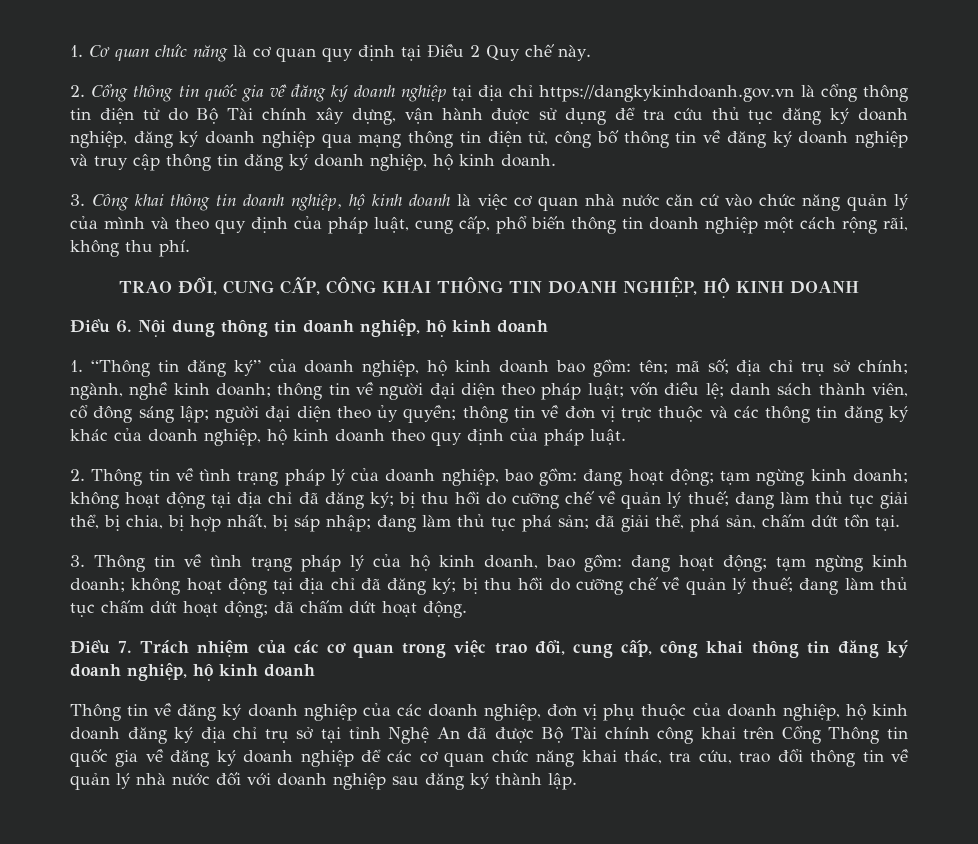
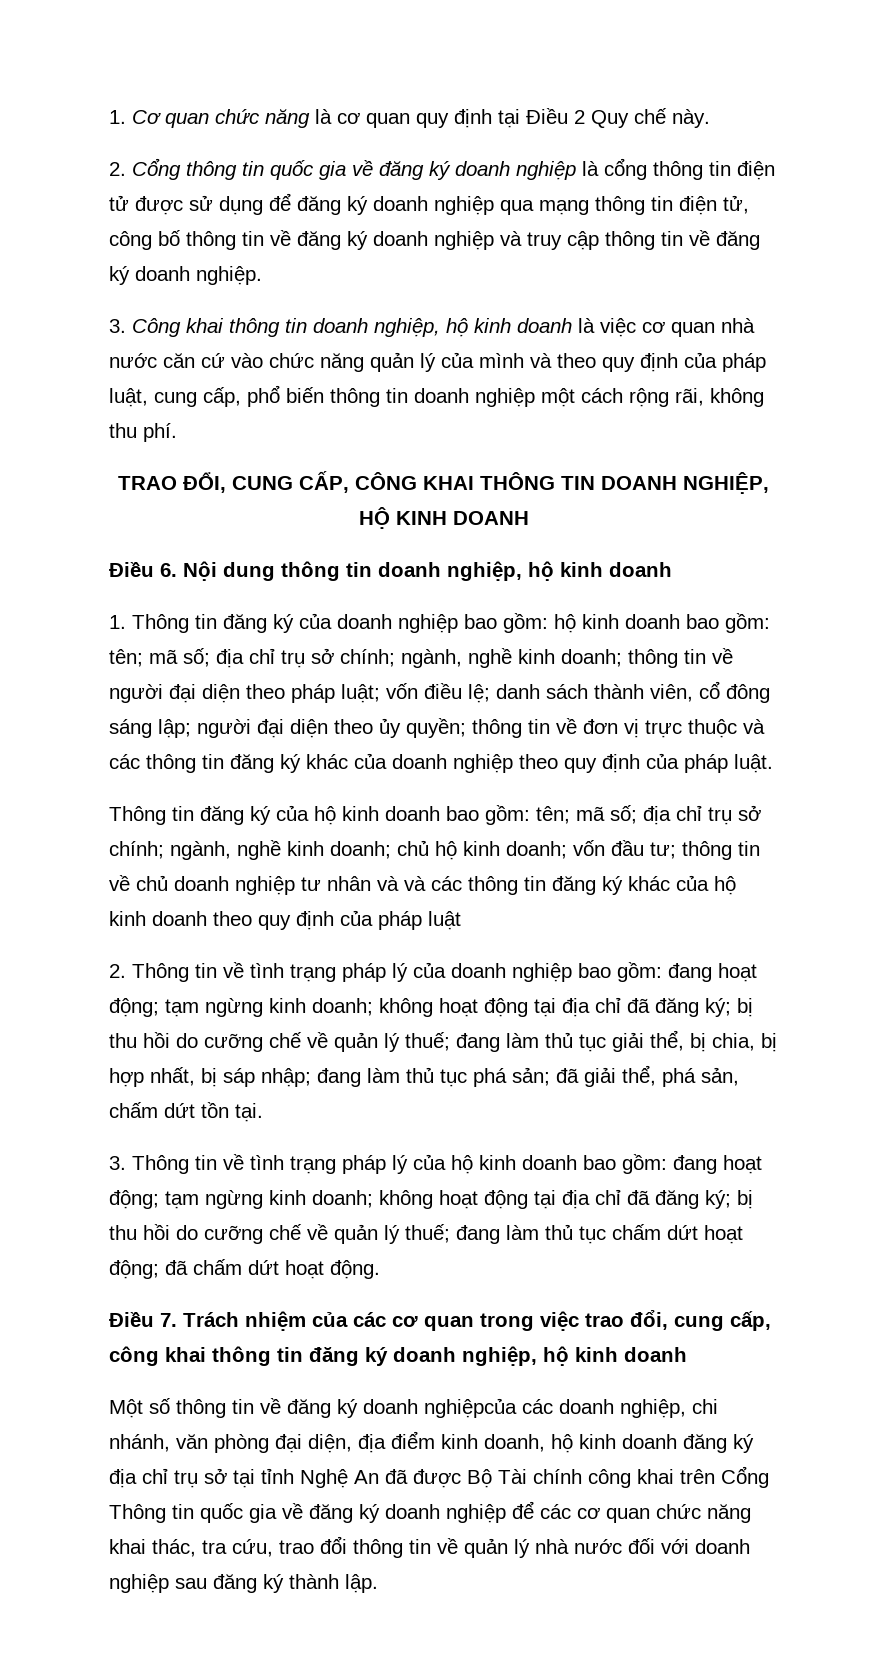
[451,85,795,102] tại địa chỉ https://dangkykinhdoanh.gov.vn -> (576, 170) none
[167,107,909,125] [70,131,127,148] do Bộ Tài chính xây dựng, vận hành được sử dụng để tra cứu thủ tục đăng ký doanh nghiệp, -> [135,193,291,215] được sử dụng để
[244,154,556,171] đăng ký doanh nghiệp, hộ kinh doanh. -> [689,230,760,250] [109,266,262,285] về đăng ký doanh nghiệp.
[90,359,420,377] “Thông tin đăng ký” của doanh nghiệp, -> [132,613,548,633] Thông tin đăng ký của doanh nghiệp bao gồm:
[204,429,261,446] nghiệp, -> [453,753,773,773] [109,805,761,825] [109,840,760,860] [109,875,709,895] nghiệp theo quy định của pháp luật. // Thông tin đăng ký của hộ kinh doanh bao gồm: tên; mã số; địa chỉ trụ sở chính; ngành, nghề kinh doanh; chủ hộ kinh doanh; vốn đầu tư; thông tin về chủ doanh nghiệp tư nhân và và các thông tin đăng ký khác của
[590,429,626,445] luật. -> [428,911,461,930] luật
[441,469,499,486] nghiệp, -> [512,963,572,982] nghiệp
[484,555,538,569] doanh, -> [522,1155,577,1170] doanh
[70,703,391,721] Thông tin về đăng ký doanh nghiệp của -> [109,1398,517,1418] Một số thông tin về đăng ký doanh nghiệpcủa
[547,703,840,721] đơn vị phụ thuộc của doanh nghiệp, -> [692,1399,718,1414] [109,1431,545,1453] chi nhánh, văn phòng đại diện, địa điểm kinh doanh,

